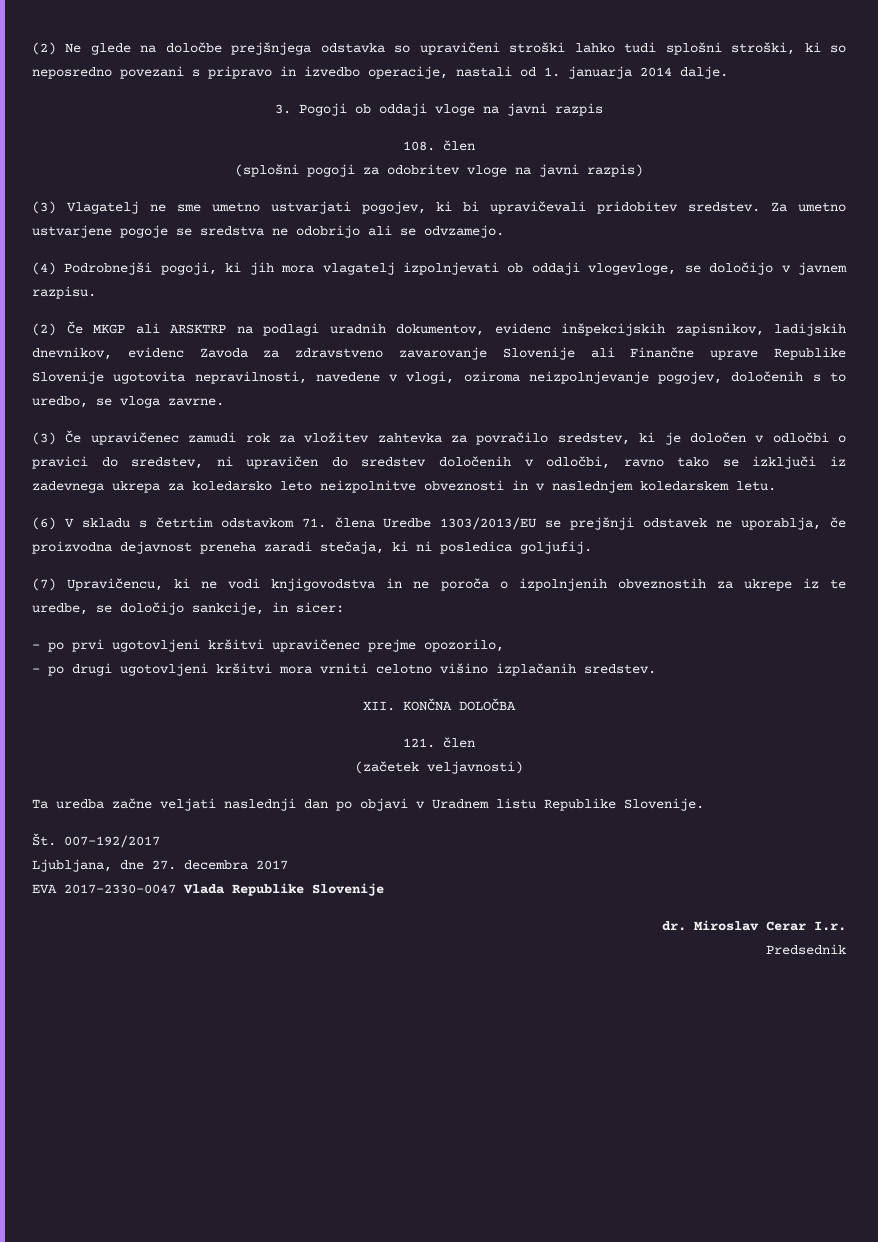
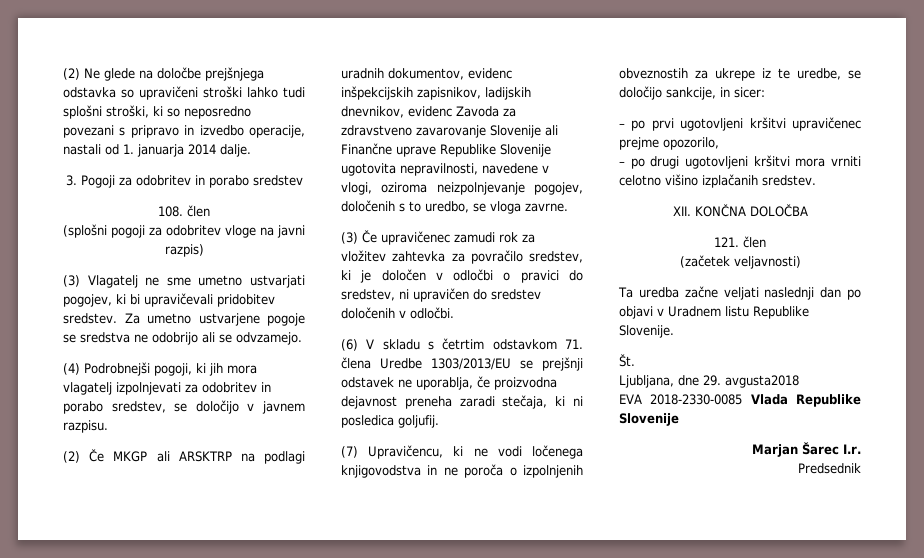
[355,103,603,116] ob oddaji vloge na javni razpis -> [118,175,303,188] za odobritev in porabo sredstev
[507,262,677,275] ob oddaji vlogevloge, -> [185,382,271,393] [63,401,166,414] za odobritev in porabo sredstev,
[546,456,846,469] [32,480,776,493] odločbi, ravno tako se izključi iz zadevnega ukrepa za koledarsko leto neizpolnitve obveznosti in v naslednjem koledarskem letu. -> [410,307,454,319] odločbi.
(261, 583) none -> [532,445,583,459] ločenega
[64,835,160,848] 007-192/2017 -> (635, 360) none
[152,860,288,870] 27. decembra 2017 -> [703,375,799,388] 29. avgusta2018
[64,884,176,894] 2017-2330-0047 -> [650,394,743,405] 2018-2330-0085
[662,920,806,931] dr. Miroslav Cerar -> [752,442,840,457] Marjan Šarec

